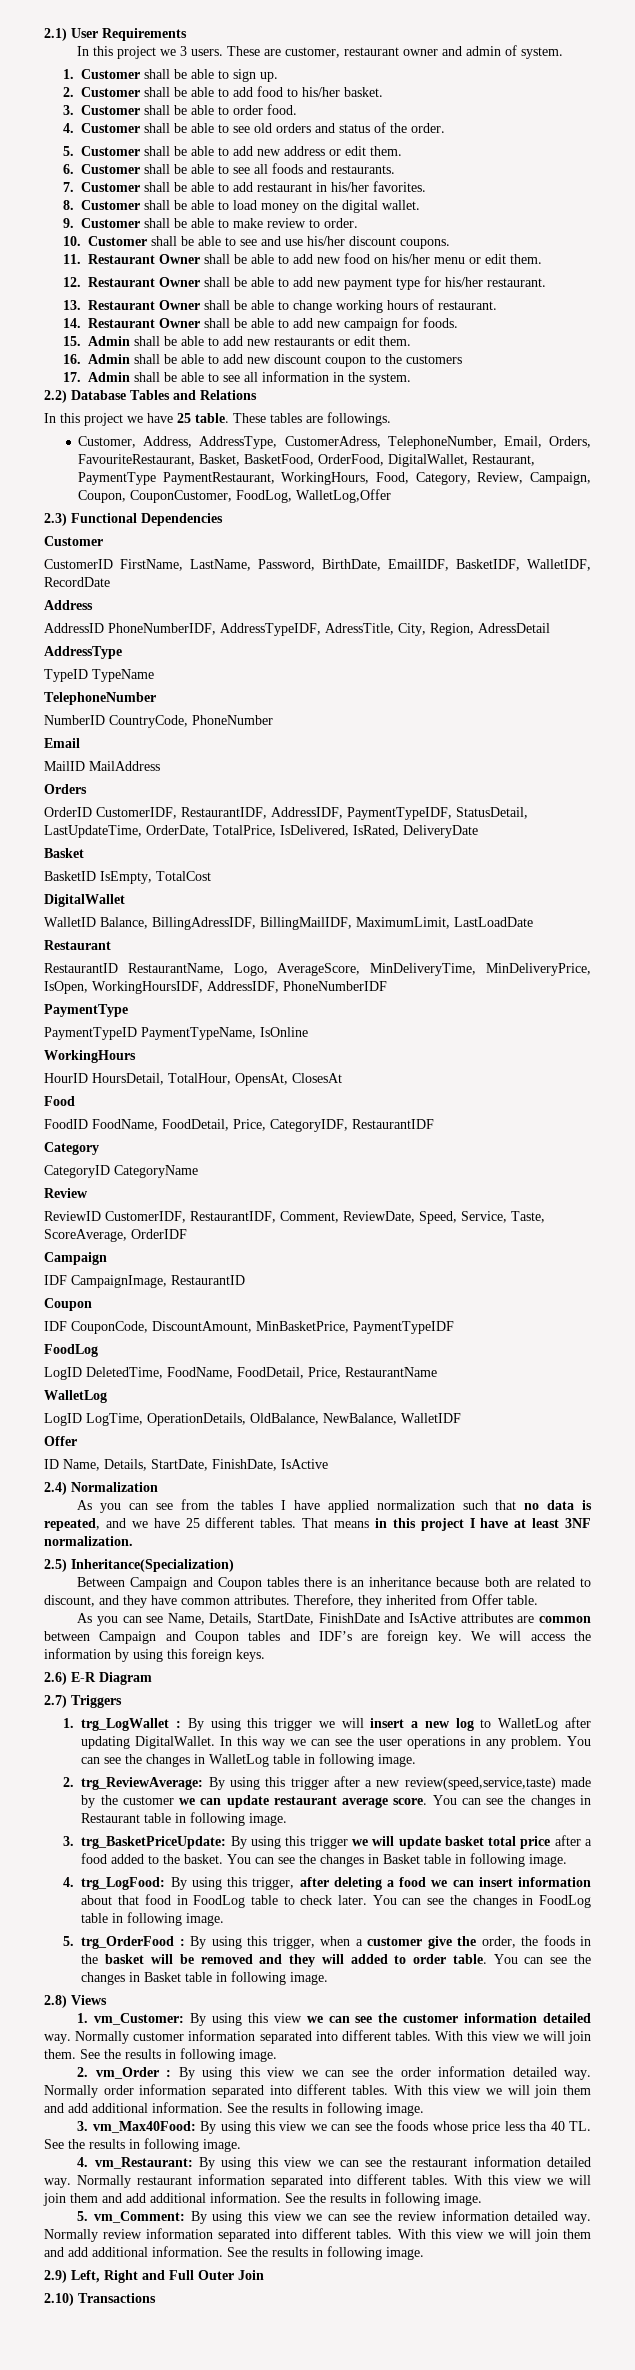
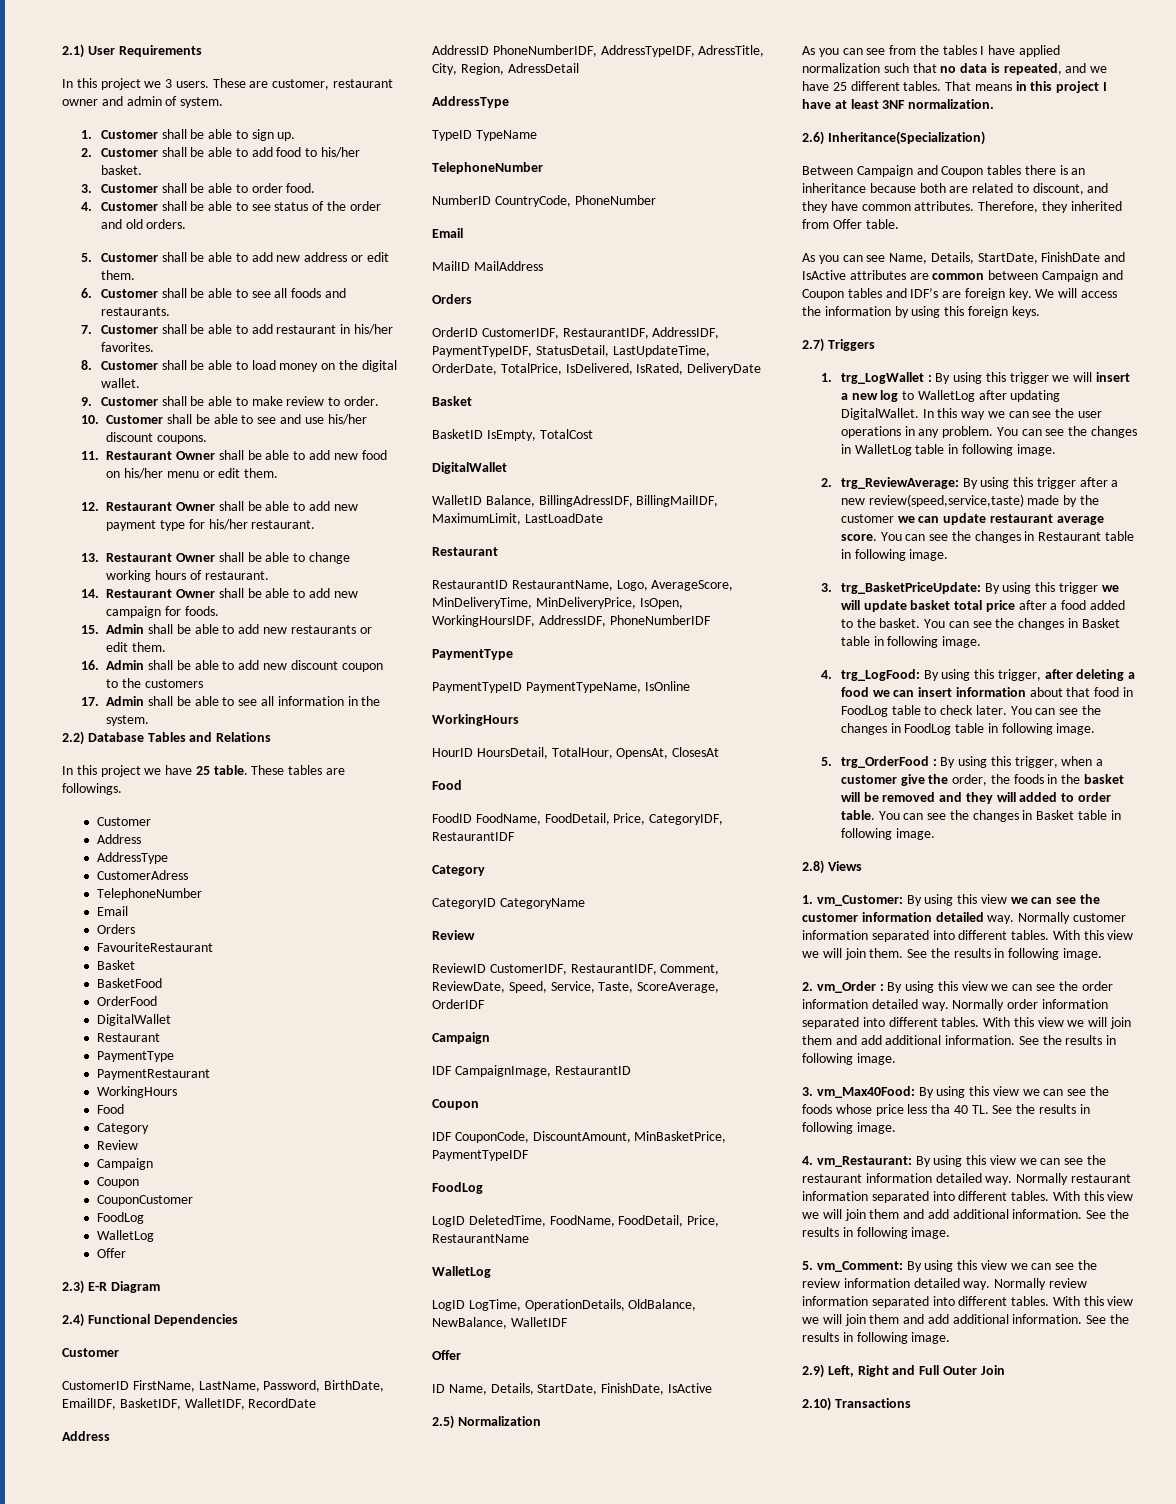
[254,122,446,133] old orders and status of the order. -> [274,201,381,211] [100,219,187,229] status of the order and old orders.
[78,436,591,449] [78,454,536,467] [78,472,591,485] [78,489,392,503] [44,513,67,526] Customer, Address, AddressType, CustomerAdress, TelephoneNumber, Email, Orders, FavouriteRestaurant, Basket, BasketFood, OrderFood, DigitalWallet, Restaurant, PaymentType PaymentRestaurant, WorkingHours, Food, Category, Review, Campaign, Coupon, CouponCustomer, FoodLog, WalletLog,Offer // 2.3) -> [96,817,151,826] [96,834,141,844] [96,852,168,864] [96,870,188,880] [96,888,202,900] [96,906,128,916] [96,924,135,934] [96,942,213,952] [96,960,135,970] [96,978,162,988] [96,996,157,1006] [96,1014,171,1026] [96,1033,160,1042] [96,1051,174,1062] [96,1069,210,1080] [96,1086,177,1098] [96,1104,124,1114] [96,1123,149,1134] [96,1140,138,1150] [96,1158,153,1170] [96,1177,139,1188] [96,1195,193,1206] [96,1212,144,1224] [96,1230,154,1242] [96,1248,126,1258] [62,1280,160,1294] [62,1313,84,1327] Customer // Address // AddressType // CustomerAdress // TelephoneNumber // Email // Orders // FavouriteRestaurant // Basket // BasketFood // OrderFood // DigitalWallet // Restaurant // PaymentType // PaymentRestaurant // WorkingHours // Food // Category // Review // Campaign // Coupon // CouponCustomer // FoodLog // WalletLog // Offer // 2.3) E-R Diagram // 2.4)
[44,1482,67,1495] 2.4) -> [432,1415,454,1429] 2.5)
[44,1559,67,1572] 2.5) -> [802,131,824,145] 2.6)
[44,1672,152,1685] // 2.6) E-R Diagram -> (1040, 312) none

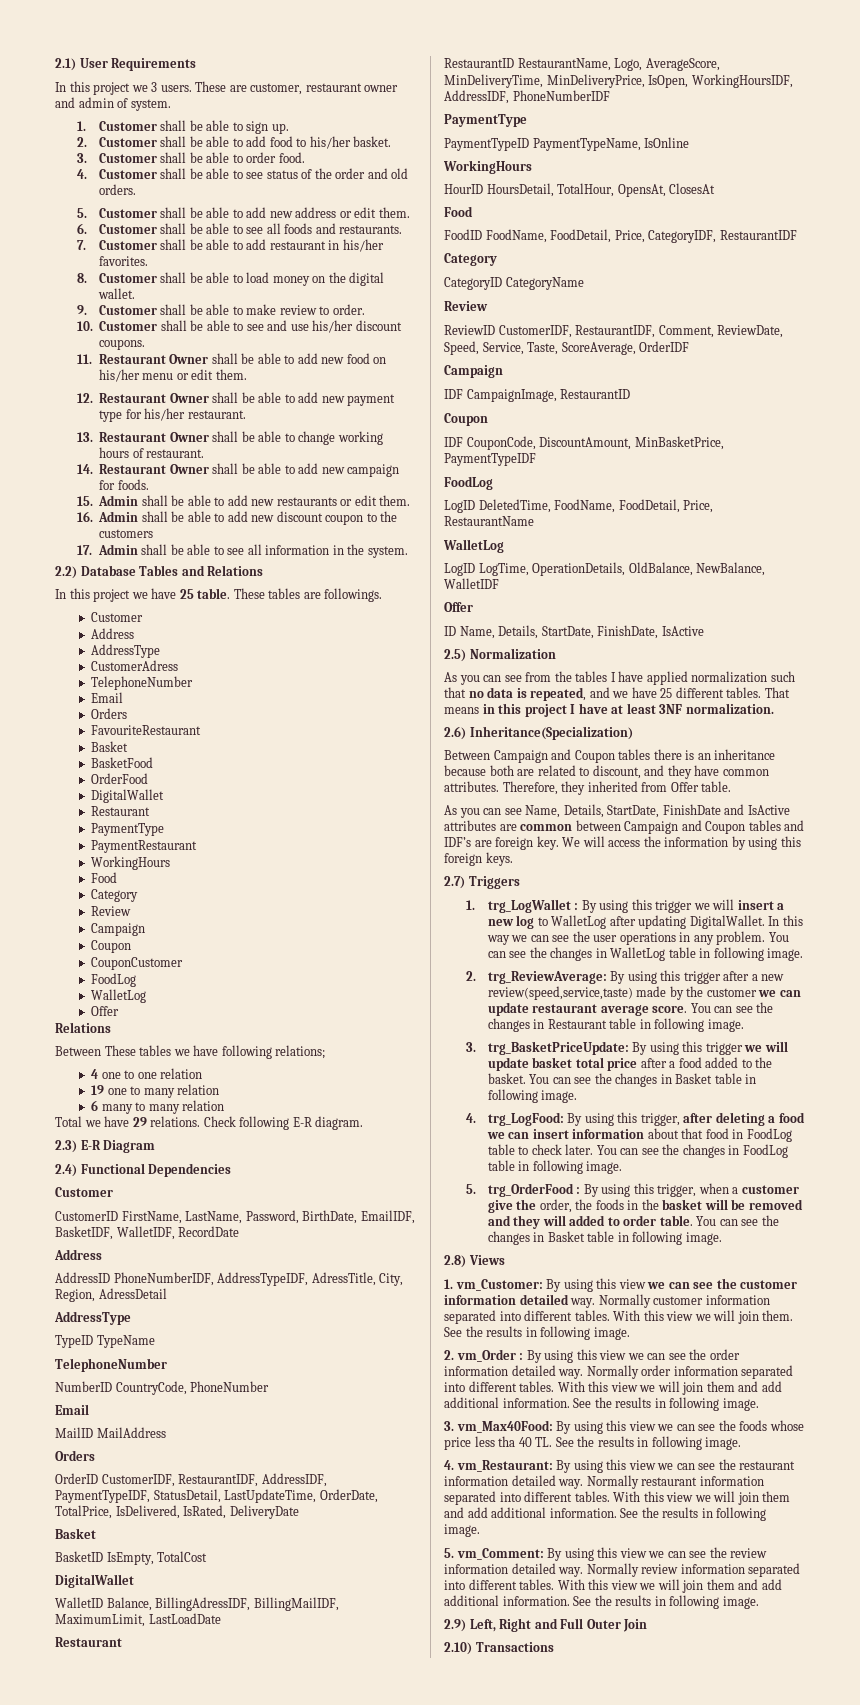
(126, 1253) none -> [55,1022,111,1033] [55,1045,326,1059] [91,1068,203,1079] [91,1084,220,1098] [91,1100,225,1114] [55,1116,364,1130] // Relations // Between These tables we have following relations; // 4 one to one relation // 19 one to many relation // 6 many to many relation // Total we have 29 relations. Check following E-R diagram.

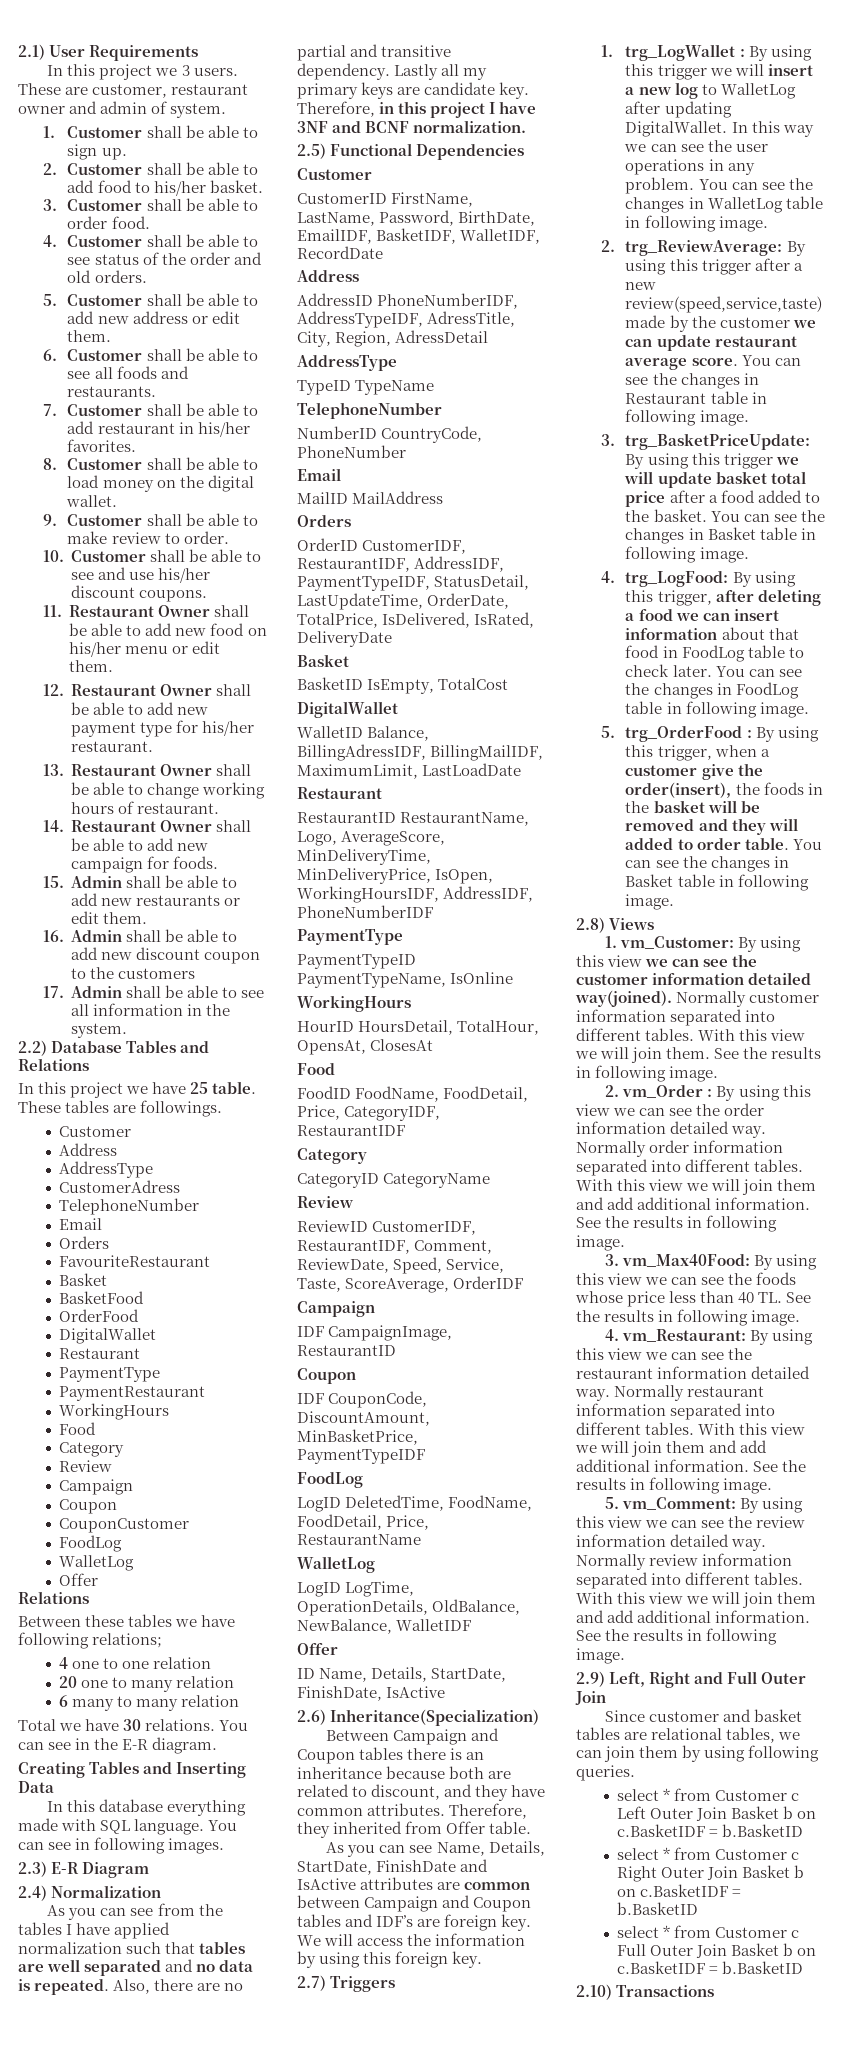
[104,1045,136,1056] These -> [85,1615,125,1627] these
[91,1085,105,1095] 19 -> [59,1676,78,1688] 20
[132,1116,364,1130] [55,1140,156,1153] [55,1164,77,1177] 29 relations. Check following E-R diagram. // 2.3) E-R Diagram // 2.4) -> [123,1719,249,1731] [18,1737,218,1754] [18,1761,247,1778] [18,1781,54,1793] [47,1799,247,1816] [18,1818,238,1835] [18,1837,225,1854] [18,1861,150,1878] [18,1885,162,1901] [47,1903,223,1920] [18,1922,171,1939] [18,1941,246,1954] [18,1959,254,1976] [18,1979,244,1995] [297,44,452,61] [297,63,488,80] [297,82,530,99] [297,101,537,118] [297,120,527,133] [297,143,326,159] 30 relations. You can see in the E-R diagram. // Creating Tables and Inserting Data // In this database everything made with SQL language. You can see in following images. // 2.3) E-R Diagram // 2.4) Normalization // As you can see from the tables I have applied normalization such that tables are well separated and no data is repeated. Also, there are no partial and transitive dependency. Lastly all my primary keys are candidate key. Therefore, in this project I have 3NF and BCNF normalization. // 2.5)
[444,648,556,662] [444,671,795,685] [444,687,790,701] [444,703,774,717] // 2.5) Normalization // As you can see from the tables I have applied normalization such that no data is repeated, and we have 25 different tables. That means in this project I have at least 3NF normalization. -> (446, 1692) none
[485,852,513,866] keys. -> [452,1951,483,1968] key.
[539,1199,572,1213] order, -> [625,782,732,798] order(insert),
[570,1298,596,1308] way. -> [575,990,672,1007] way(joined).
[498,1436,516,1447] tha -> [700,1291,735,1303] than
(648, 1625) none -> [605,1709,803,1722] [576,1727,801,1743] [576,1745,820,1762] [576,1765,635,1781] [617,1788,800,1801] [617,1806,817,1821] [617,1824,804,1837] [617,1847,800,1860] [617,1865,805,1882] [617,1884,742,1897] [617,1902,699,1915] [617,1925,800,1938] [617,1943,817,1958] [617,1961,804,1974] // Since customer and basket tables are relational tables, we can join them by using following queries. // select * from Customer c Left Outer Join Basket b on c.BasketIDF = b.BasketID // select * from Customer c Right Outer Join Basket b on c.BasketIDF = b.BasketID // select * from Customer c Full Outer Join Basket b on c.BasketIDF = b.BasketID

